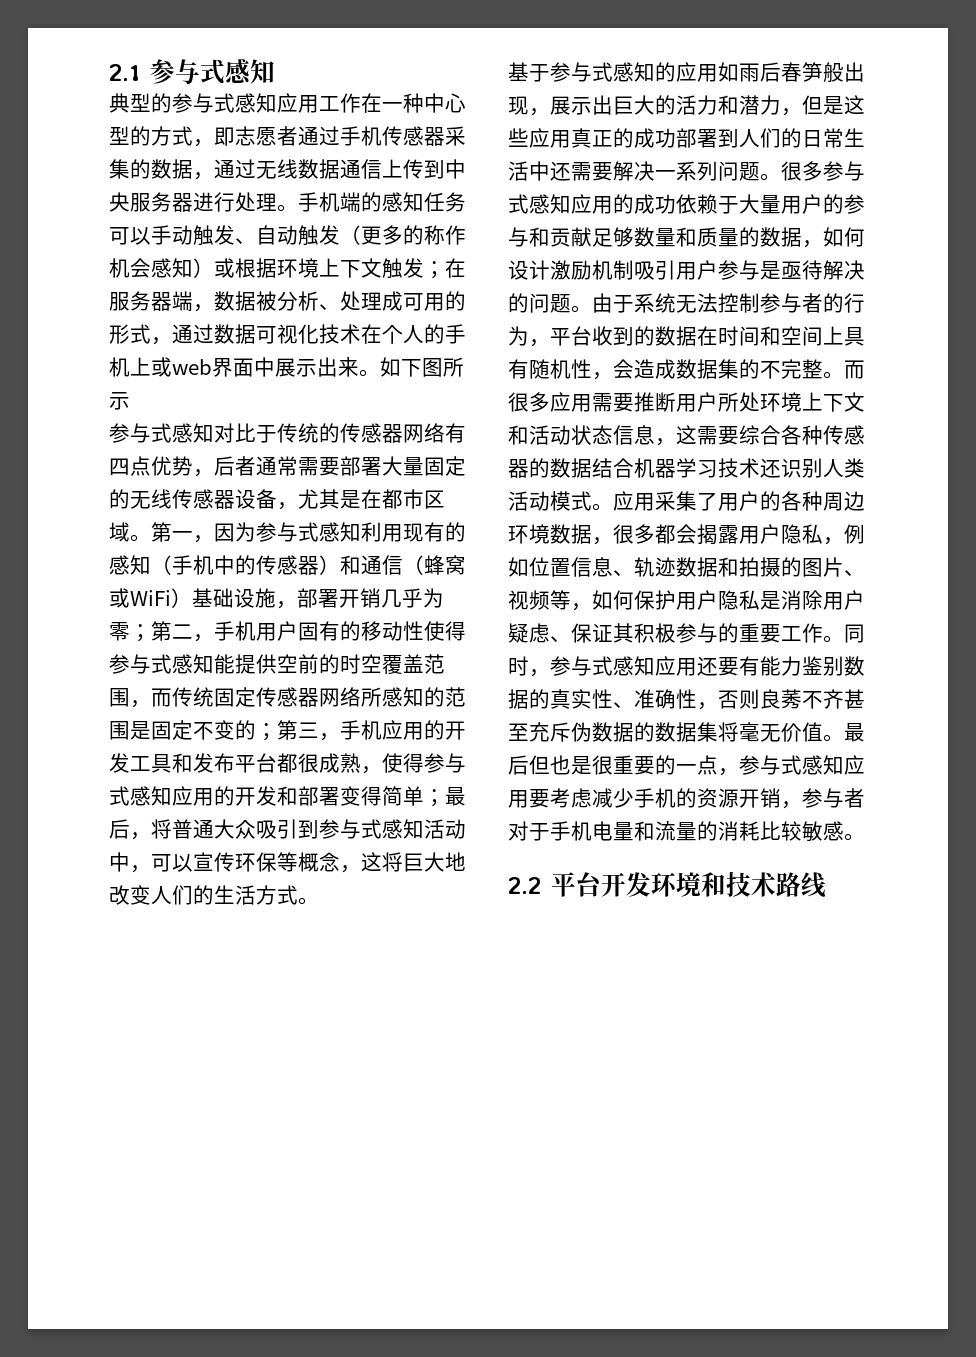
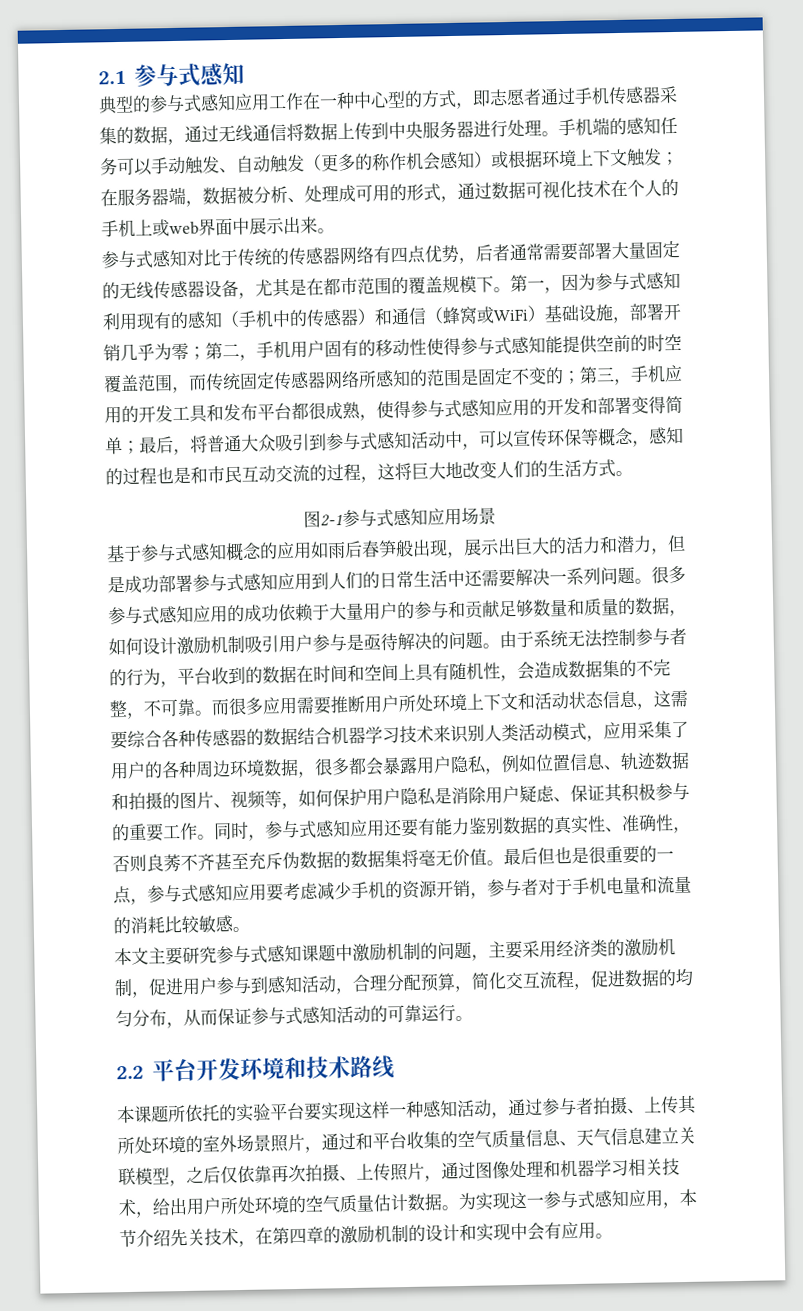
[298,159,382,179] 数据通信 -> [252,123,338,142] 通信将数据
[380,357,464,377] [109,392,130,410] 如下图所示 -> (335, 231) none
[424,490,445,509] [109,522,130,542] 区域 -> [357,275,494,295] 范围的覆盖规模下
(361, 869) none -> [648,426,684,445] [105,463,378,486] 感知的过程也是和市民互动交流的过程，
(319, 901) none -> [302,507,496,528] // 图2-1参与式感知应用场景
(655, 72) none -> [225,542,262,562] 概念
[844,95,865,115] [508,128,718,148] 这些应用真正的成功部署 -> [124,572,312,593] 成功部署参与式感知应用
(823, 369) none -> [126,698,196,719] ，不可靠
[760,458,781,478] 还 -> [433,725,451,743] 来
[592,503,613,511] 。 -> [586,735,604,742] ，
[697,524,718,545] 揭 -> [382,757,401,775] 暴
(865, 837) none -> [114,938,676,966] [114,968,693,998] [115,1004,473,1029] // 本文主要研究参与式感知课题中激励机制的问题，主要采用经济类的激励机制，促进用户参与到感知活动，合理分配预算，简化交互流程，促进数据的均匀分布，从而保证参与式感知活动的可靠运行。
(827, 885) none -> [117,1094,697,1124] [117,1126,696,1155] [118,1158,680,1187] [118,1188,697,1218] [119,1221,613,1248] // 本课题所依托的实验平台要实现这样一种感知活动，通过参与者拍摄、上传其所处环境的室外场景照片，通过和平台收集的空气质量信息、天气信息建立关联模型，之后仅依靠再次拍摄、上传照片，通过图像处理和机器学习相关技术，给出用户所处环境的空气质量估计数据。为实现这一参与式感知应用，本节介绍先关技术，在第四章的激励机制的设计和实现中会有应用。

